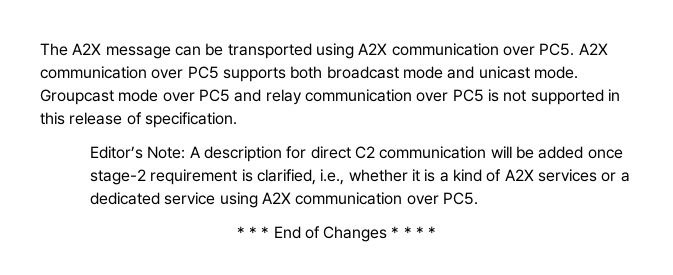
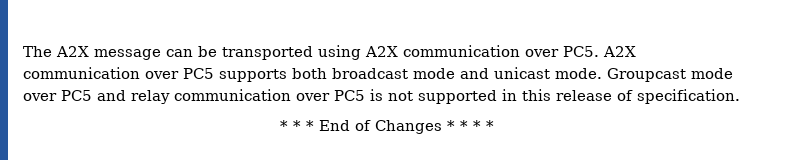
[90,146,623,162] [90,169,630,185] [90,192,479,208] // Editor’s Note: A description for direct C2 communication will be added once stage-2 requirement is clarified, i.e., whether it is a kind of A2X services or a dedicated service using A2X communication over PC5. -> (740, 96) none

